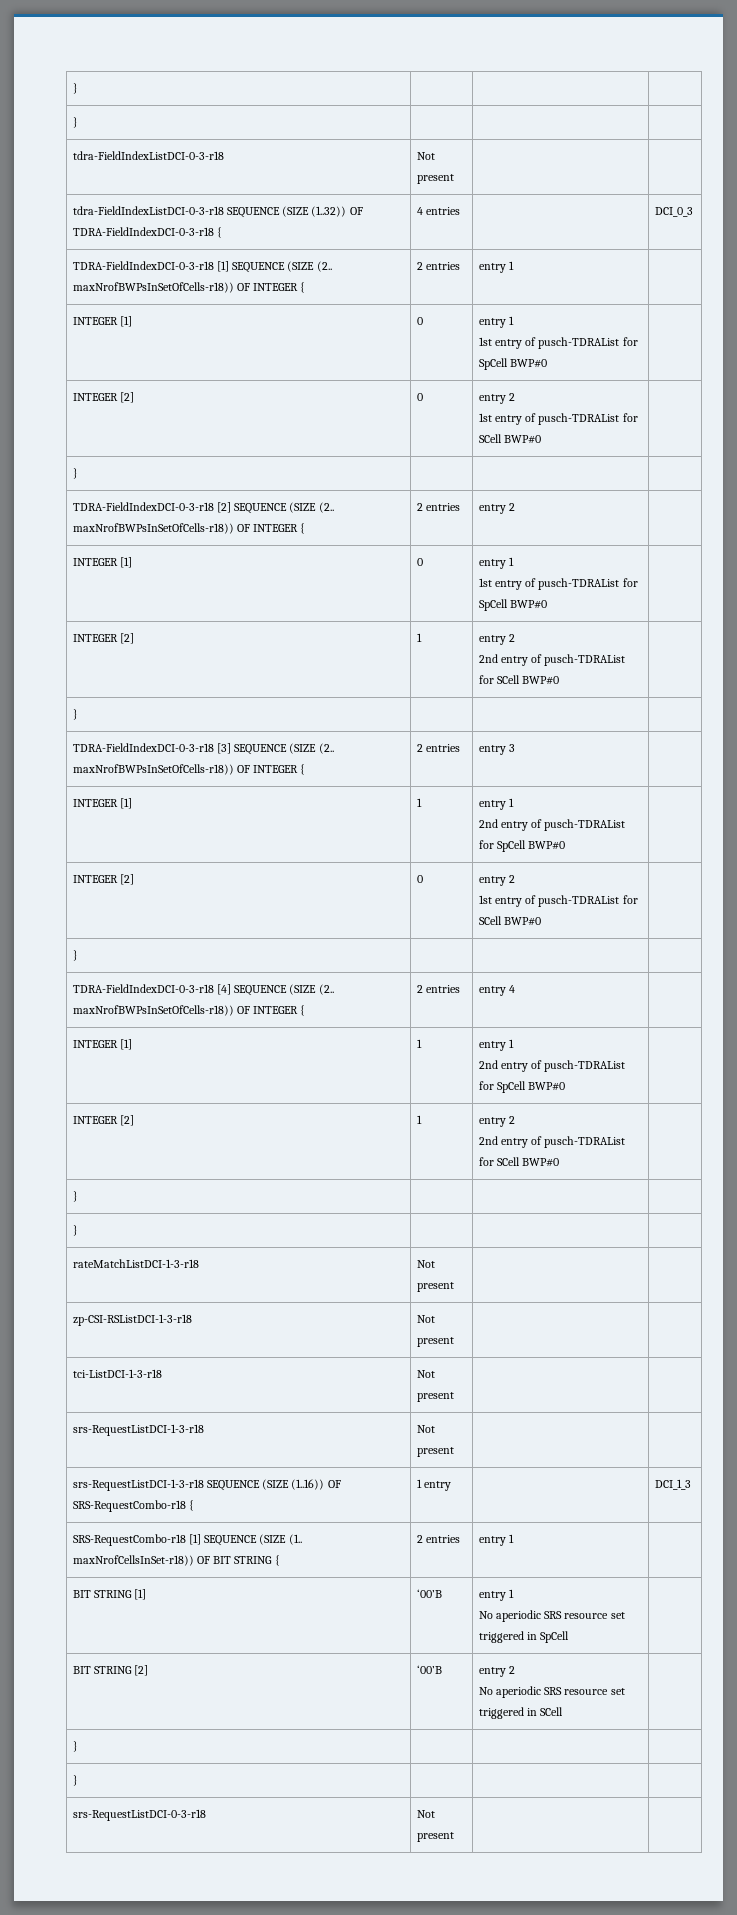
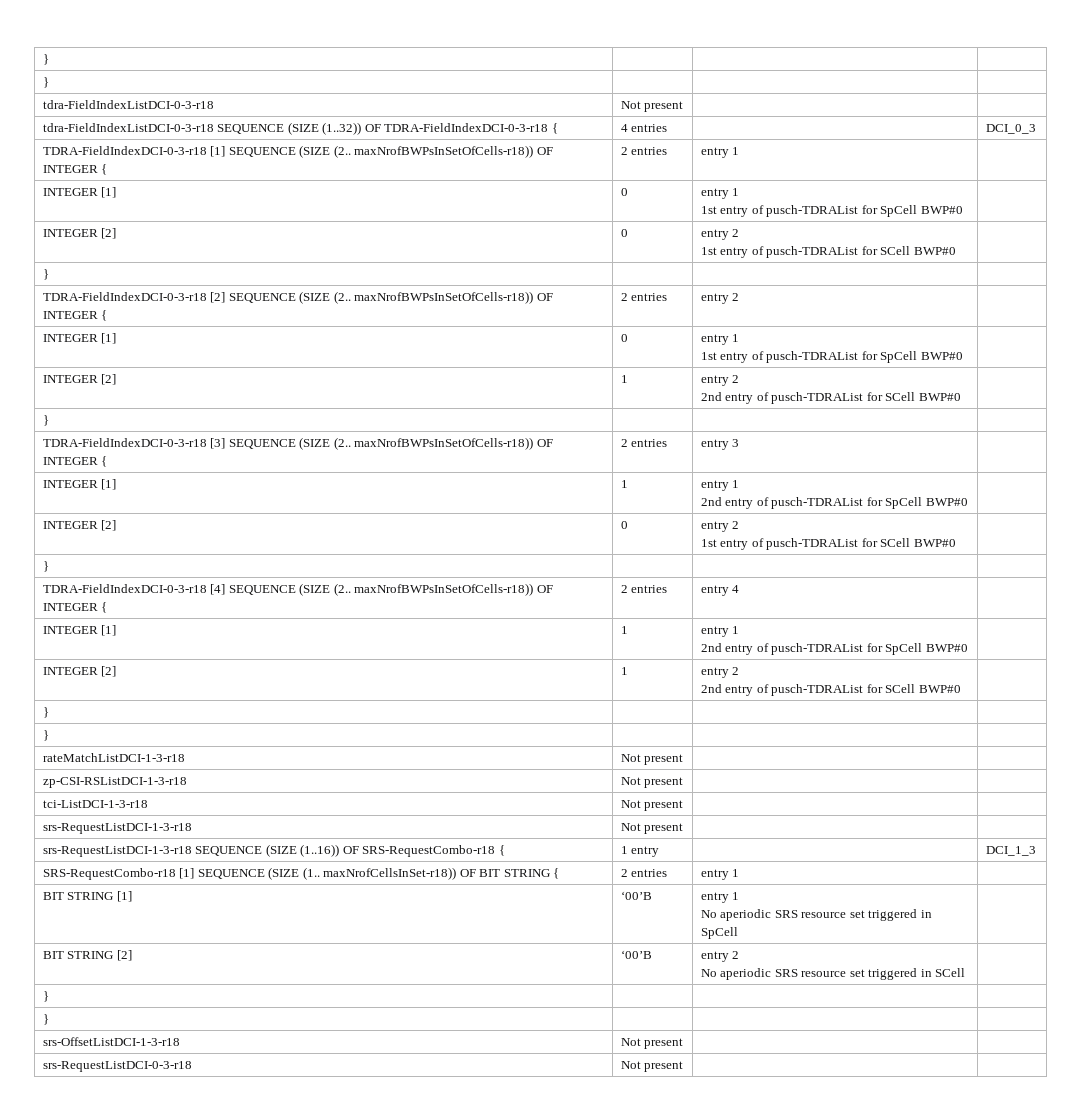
(78, 1780) none -> [42,1037,180,1046] [620,1038,684,1049] // srs-OffsetListDCI-1-3-r18 | Not present | |

